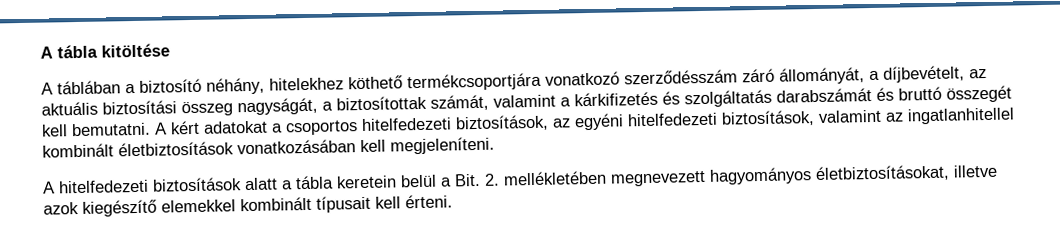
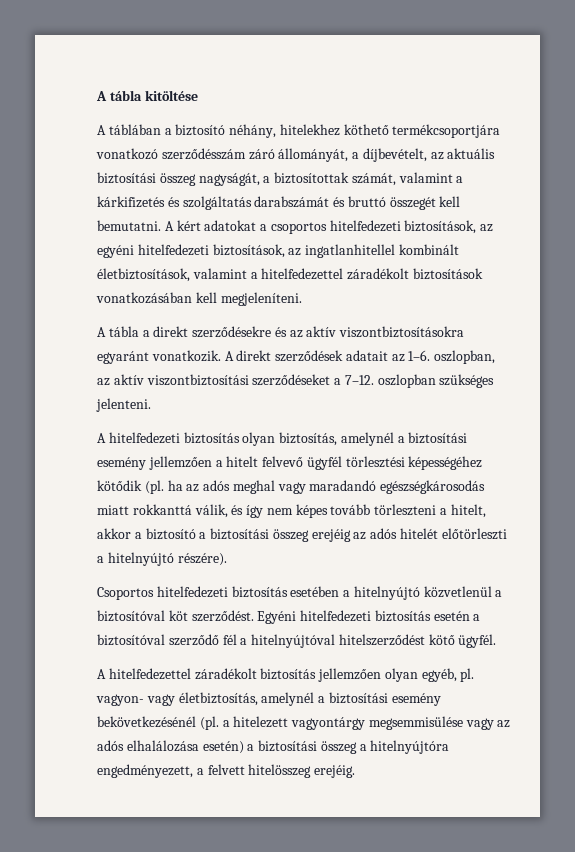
[818,109,882,123] valamint -> (285, 251) none
[118,136,495,157] [42,164,998,194] [43,194,453,217] életbiztosítások vonatkozásában kell megjeleníteni. // A hitelfedezeti biztosítások alatt a tábla keretein belül a Bit. 2. mellékletében megnevezett hagyományos életbiztosításokat, illetve azok kiegészítő elemekkel kombinált típusait kell érteni. -> [97,268,483,282] [96,292,302,306] [97,326,465,338] [97,350,496,364] [97,374,495,388] [96,398,151,412] [97,432,468,446] [97,456,483,470] [97,480,486,494] [97,504,486,518] [97,528,507,542] [97,552,227,566] [97,586,503,600] [97,610,481,624] [97,634,497,648] [97,668,475,682] [96,692,441,706] [97,716,511,730] [97,740,450,754] [97,764,356,778] életbiztosítások, valamint a hitelfedezettel záradékolt biztosítások vonatkozásában kell megjeleníteni. // A tábla a direkt szerződésekre és az aktív viszontbiztosításokra egyaránt vonatkozik. A direkt szerződések adatait az 1–6. oszlopban, az aktív viszontbiztosítási szerződéseket a 7–12. oszlopban szükséges jelenteni. // A hitelfedezeti biztosítás olyan biztosítás, amelynél a biztosítási esemény jellemzően a hitelt felvevő ügyfél törlesztési képességéhez kötődik (pl. ha az adós meghal vagy maradandó egészségkárosodás miatt rokkanttá válik, és így nem képes tovább törleszteni a hitelt, akkor a biztosító a biztosítási összeg erejéig az adós hitelét előtörleszti a hitelnyújtó részére). // Csoportos hitelfedezeti biztosítás esetében a hitelnyújtó közvetlenül a biztosítóval köt szerződést. Egyéni hitelfedezeti biztosítás esetén a biztosítóval szerződő fél a hitelnyújtóval hitelszerződést kötő ügyfél. // A hitelfedezettel záradékolt biztosítás jellemzően olyan egyéb, pl. vagyon- vagy életbiztosítás, amelynél a biztosítási esemény bekövetkezésénél (pl. a hitelezett vagyontárgy megsemmisülése vagy az adós elhalálozása esetén) a biztosítási összeg a hitelnyújtóra engedményezett, a felvett hitelösszeg erejéig.

